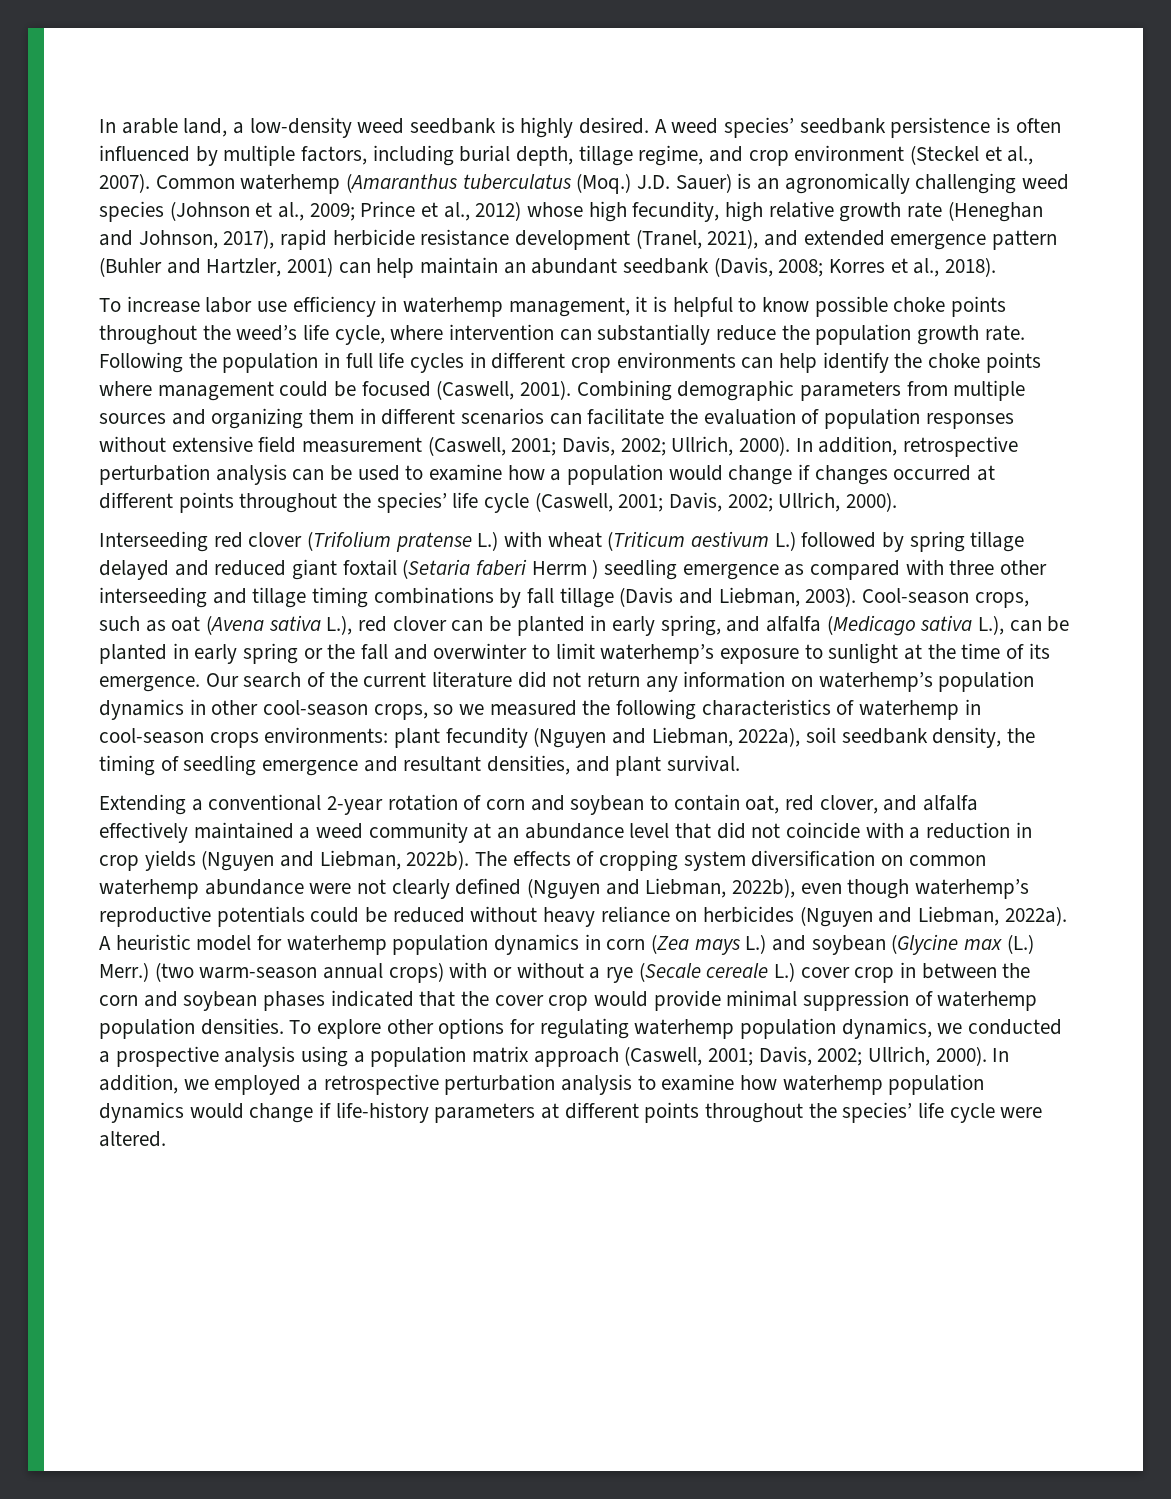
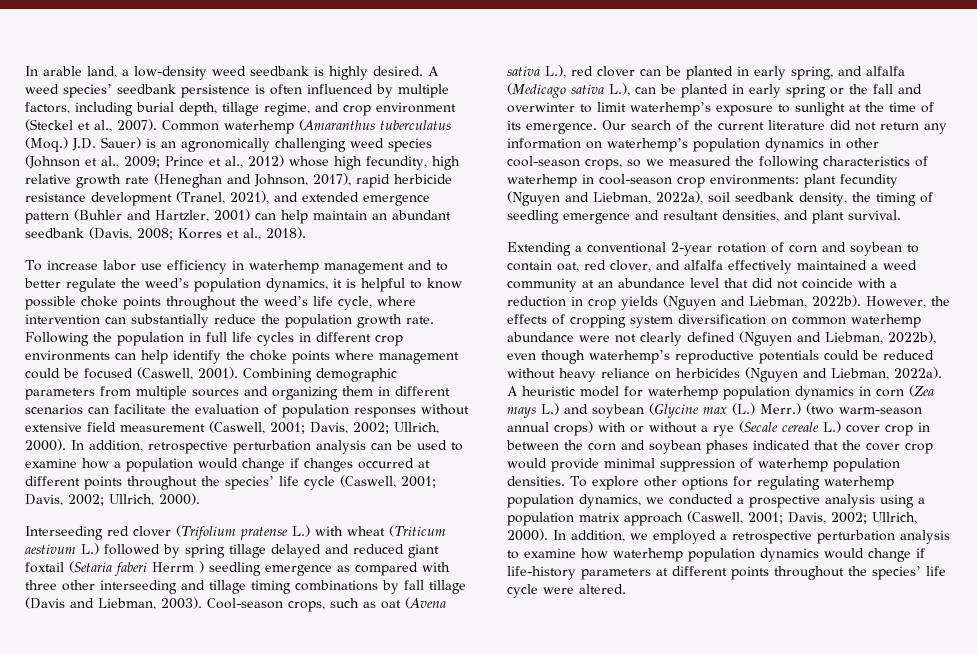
[508,297,630,317] management, -> [323,260,448,274] [24,278,328,292] management and to better regulate the weed’s population dynamics,
[209,732,259,748] crops -> [677,177,705,188] crop
[475,851,508,866] The -> [866,296,950,308] However, the

